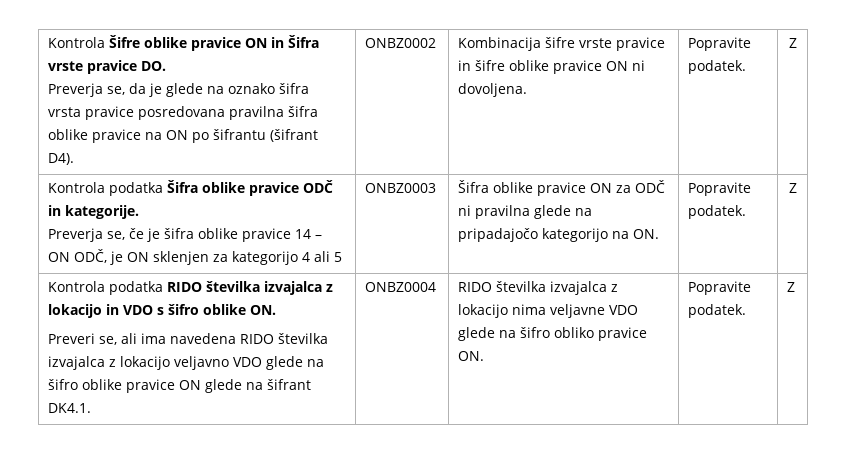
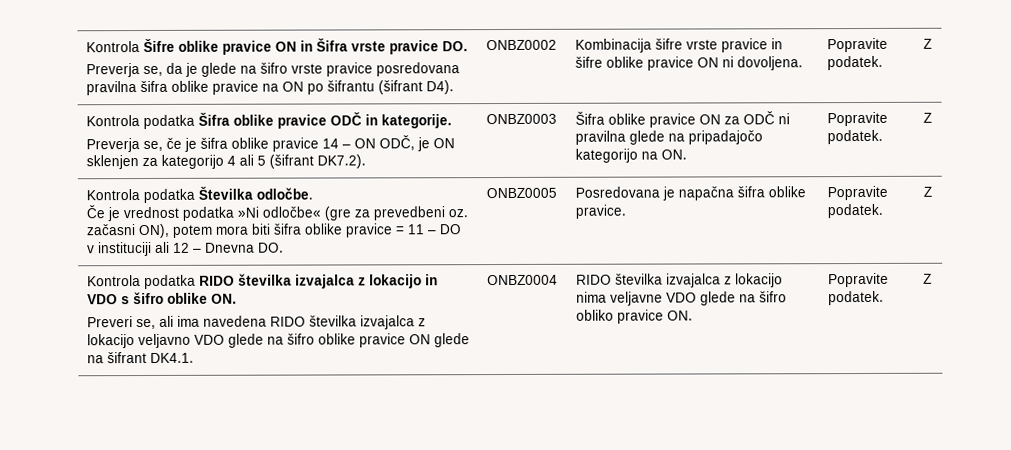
[228,83,310,94] [48,107,82,117] oznako šifra vrsta -> [259,62,323,74] šifro vrste
(343, 257) none -> [268,154,366,169] (šifrant DK7.2).
(797, 188) none -> [85,186,313,204] [85,205,468,222] [85,223,462,239] [86,241,284,257] [485,187,557,199] [574,186,806,201] [574,204,626,219] [826,185,888,201] [826,203,883,219] [923,186,932,197] // Kontrola podatka Številka odločbe. // Če je vrednost podatka »Ni odločbe« (gre za prevedbeni oz. začasni ON), potem mora biti šifra oblike pravice = 11 – DO v instituciji ali 12 – Dnevna DO. | ONBZ0005 | Posredovana je napačna šifra oblike pravice. | Popravite podatek. | Z

